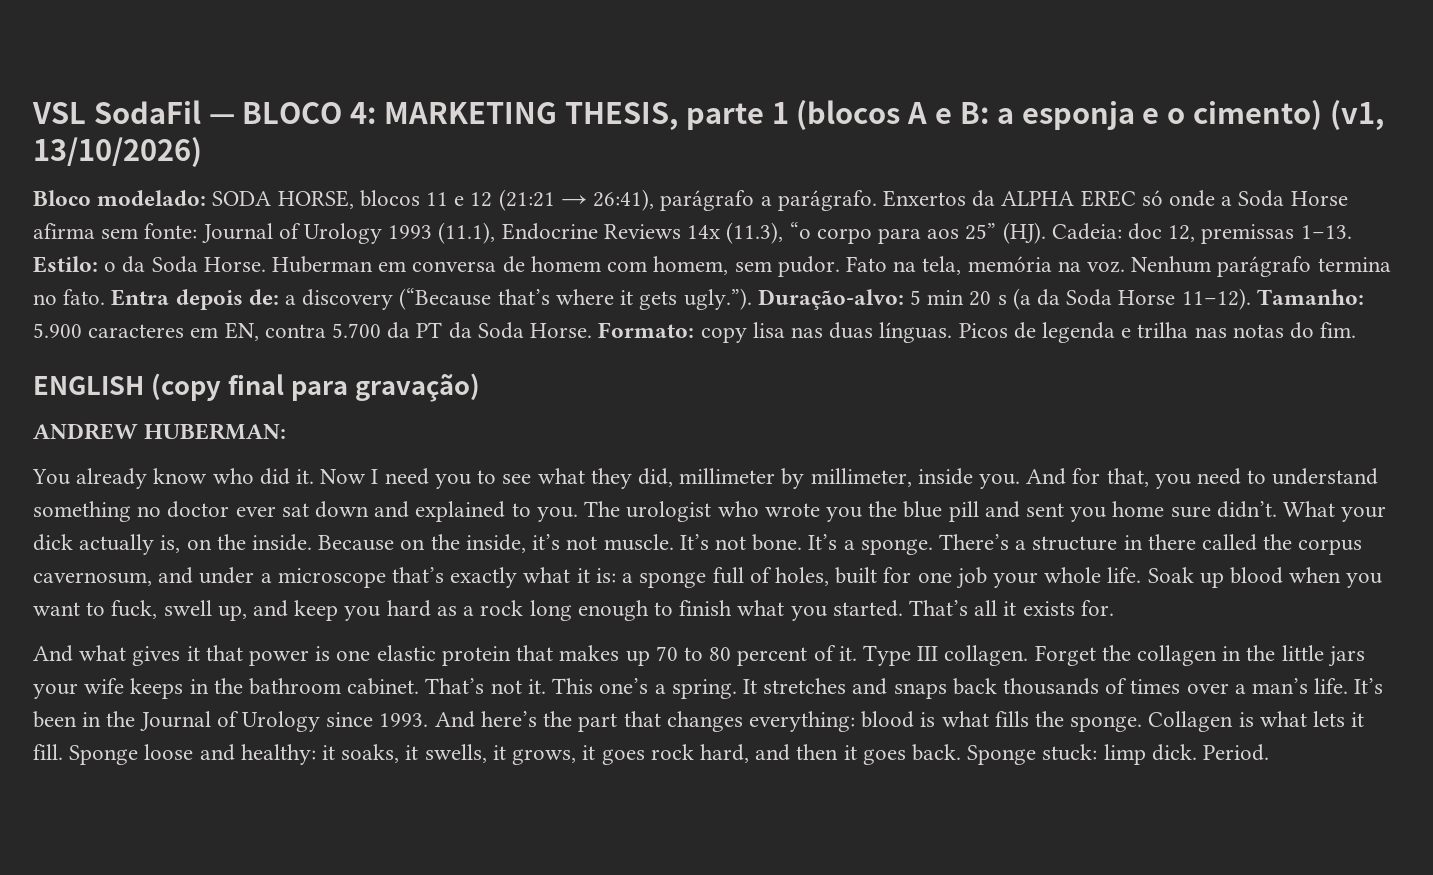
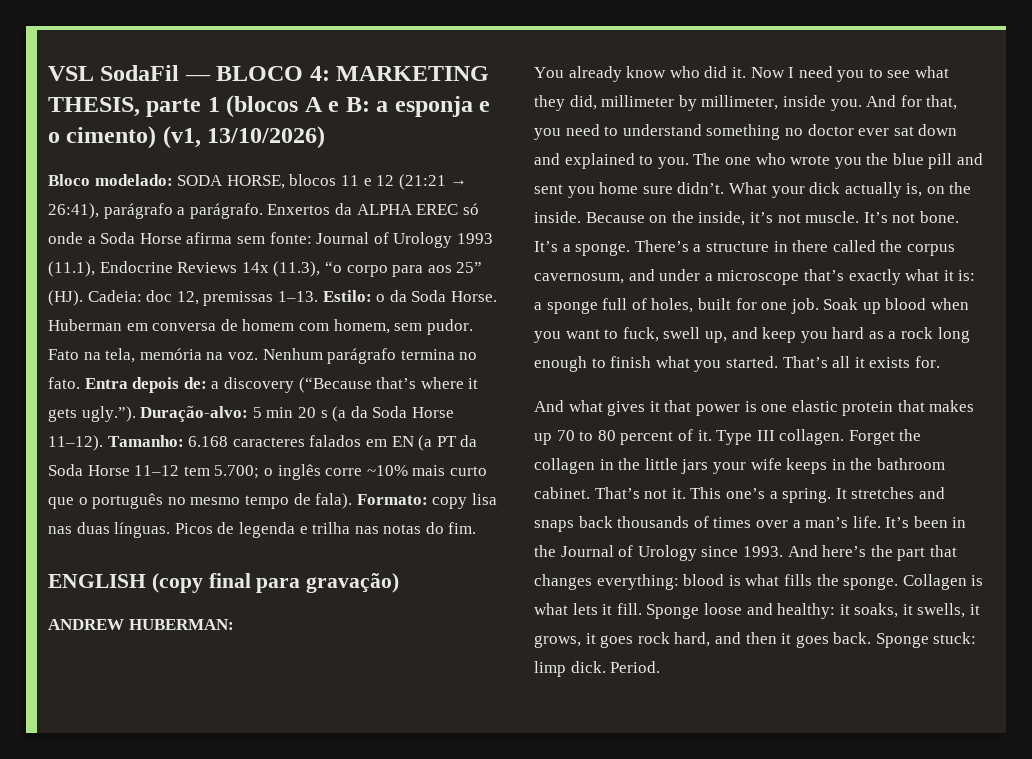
[33,322,593,341] 5.900 caracteres em EN, contra 5.700 da PT da Soda Horse. -> [188,435,478,451] [48,464,487,480] [48,493,353,509] 6.168 caracteres falados em EN (a PT da Soda Horse 11–12 tem 5.700; o inglês corre ~10% mais curto que o português no mesmo tempo de fala).
[626,501,712,522] urologist -> [724,157,751,165] one
[955,567,1142,589] job your whole life. -> [790,298,819,314] job.

